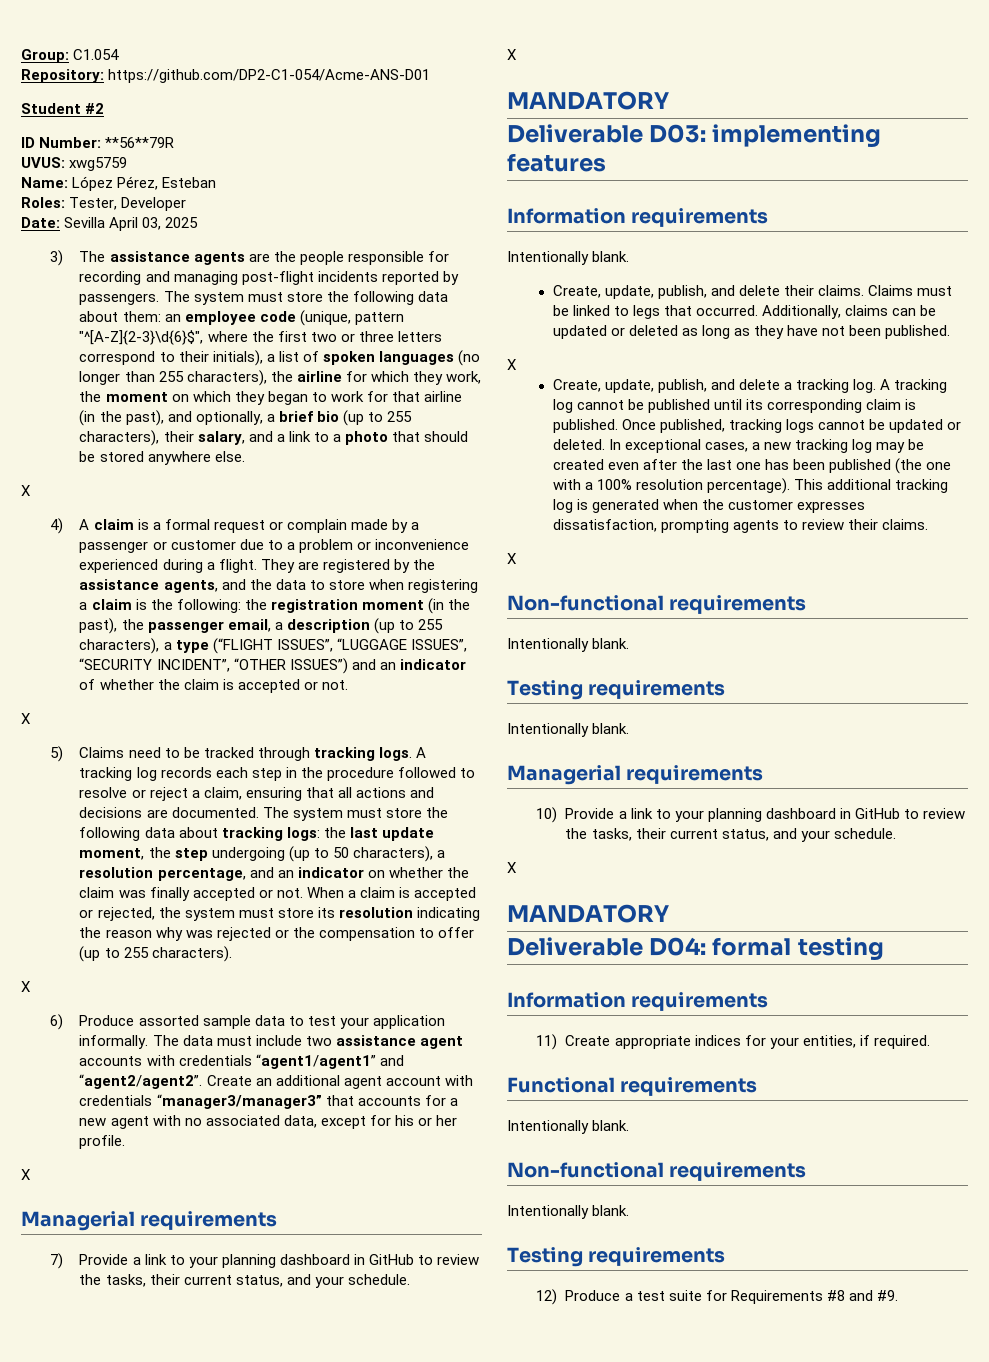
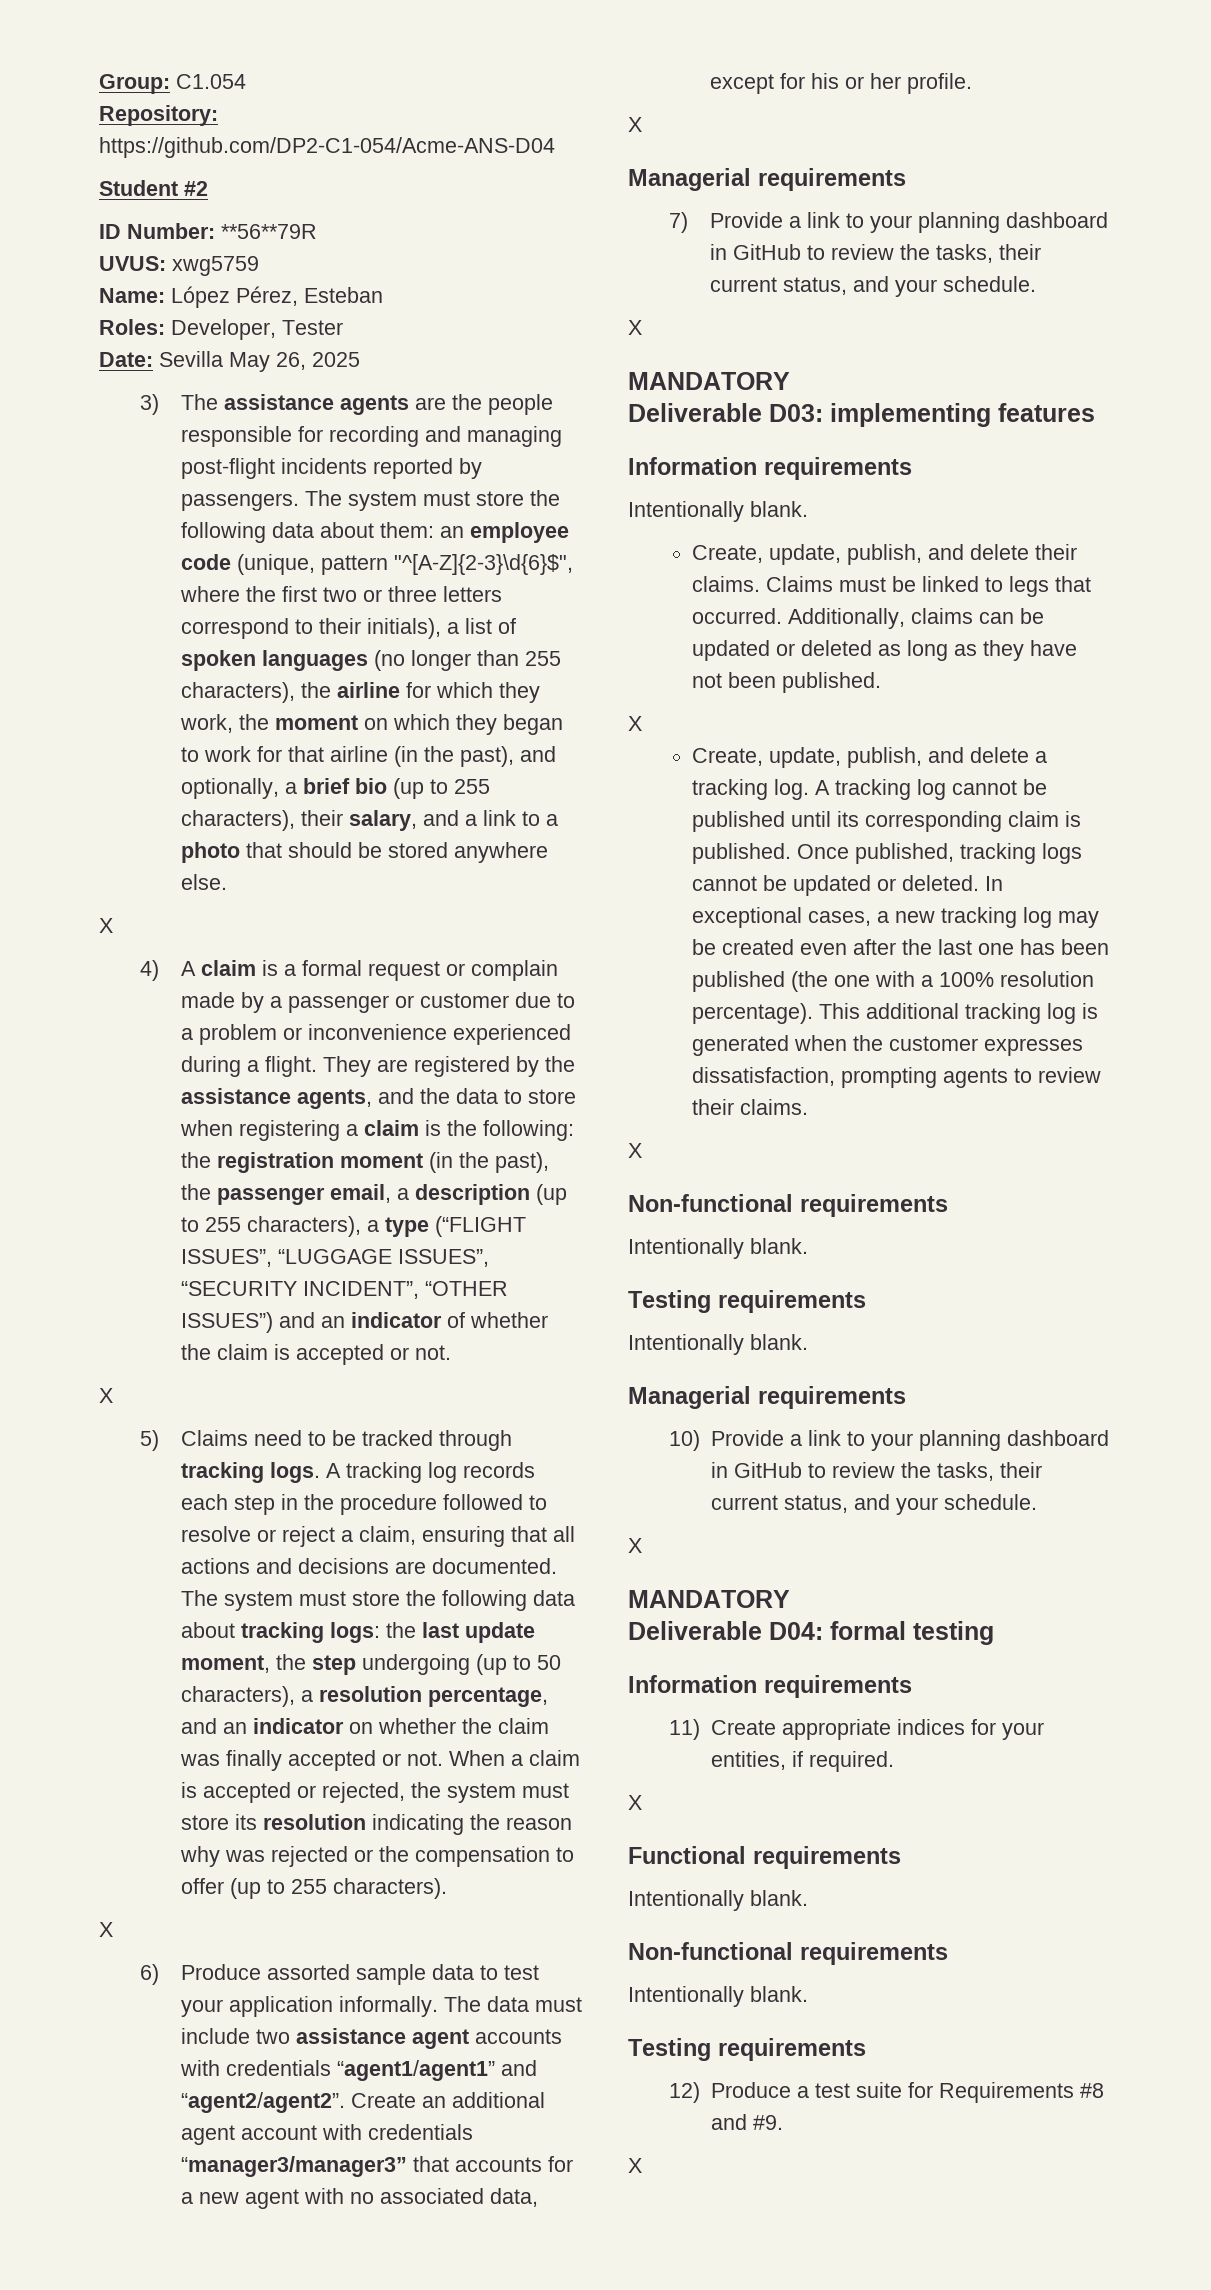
[108,69,431,83] https://github.com/DP2-C1-054/Acme-ANS-D01 -> [99,137,555,158] https://github.com/DP2-C1-054/Acme-ANS-D04
[69,197,187,211] Tester, Developer -> [171,319,343,340] Developer, Tester
[109,217,162,231] April 03, -> [229,352,306,372] May 26,
(930, 1042) none -> [628,1795,642,1810] // X
(898, 1295) none -> [628,2158,642,2173] // X

